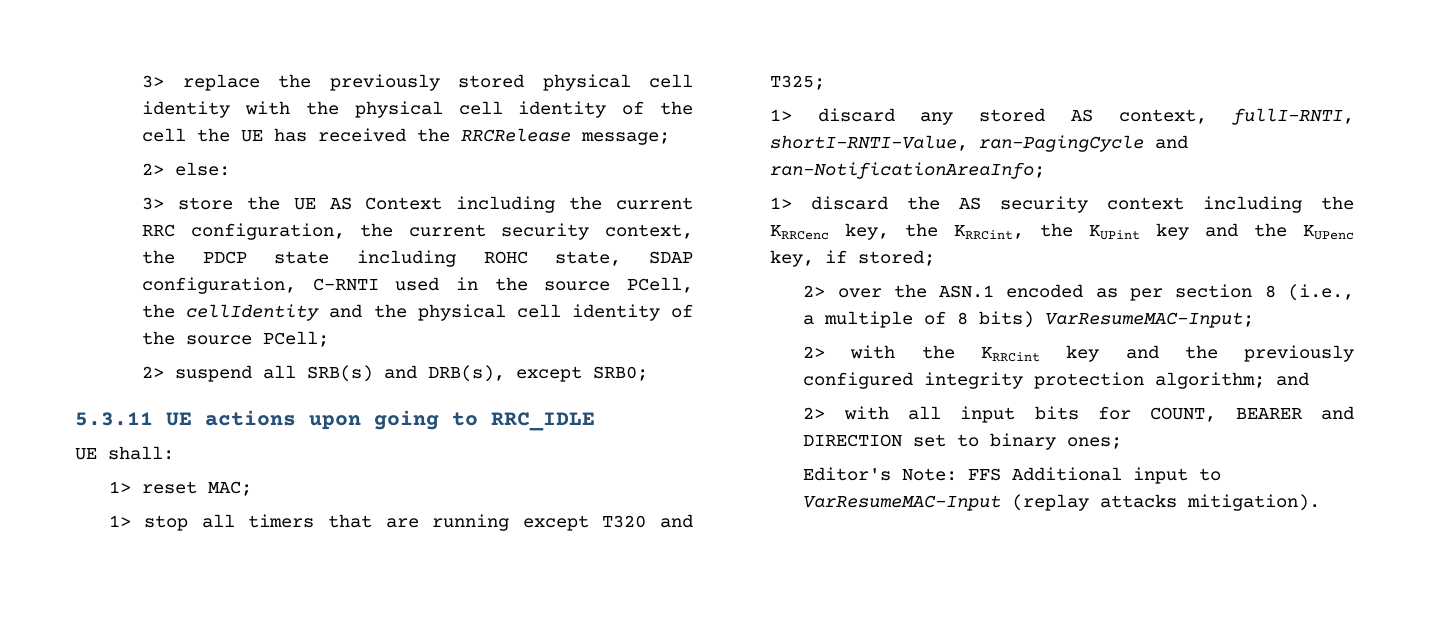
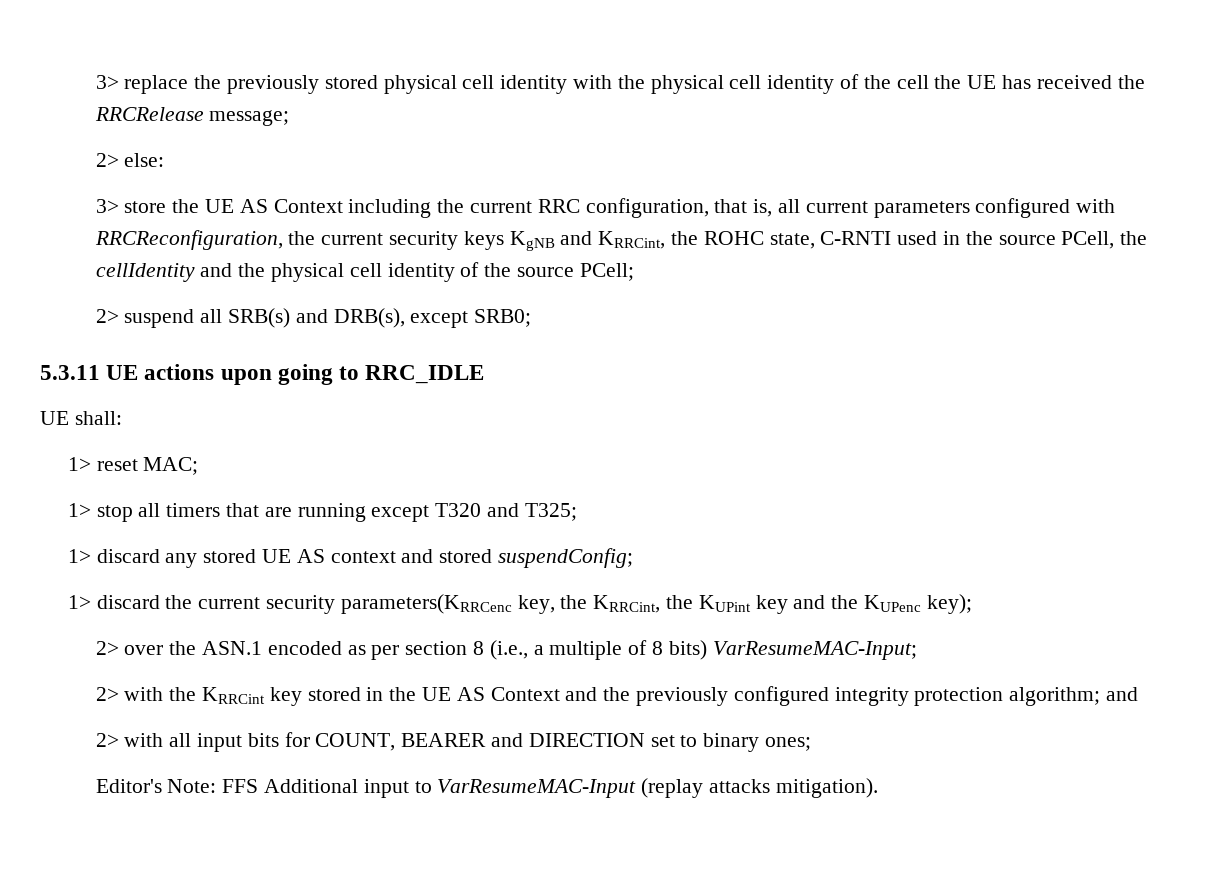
[360,223,693,240] [142,250,693,267] [142,277,297,294] the current security context, the PDCP state including ROHC state, SDAP configuration, -> [714,198,1116,218] [94,230,815,251] that is, all current parameters configured with RRCReconfiguration, the current security keys KgNB and KRRCint, the ROHC state,
[1071,108,1354,125] [769,135,1188,152] [769,162,1045,179] [769,196,1354,213] [769,225,829,240] AS context, fullI-RNTI, shortI-RNTI-Value, ran-PagingCycle and ran-NotificationAreaInfo; // 1> discard the AS security context including the KRRCenc -> [262,548,634,568] [67,594,512,614] UE AS context and stored suspendConfig; // 1> discard the current security parameters(KRRCenc
[769,250,935,267] key, if stored; -> [926,594,972,614] key);
(1100, 353) none -> [307,687,560,701] stored in the UE AS Context

